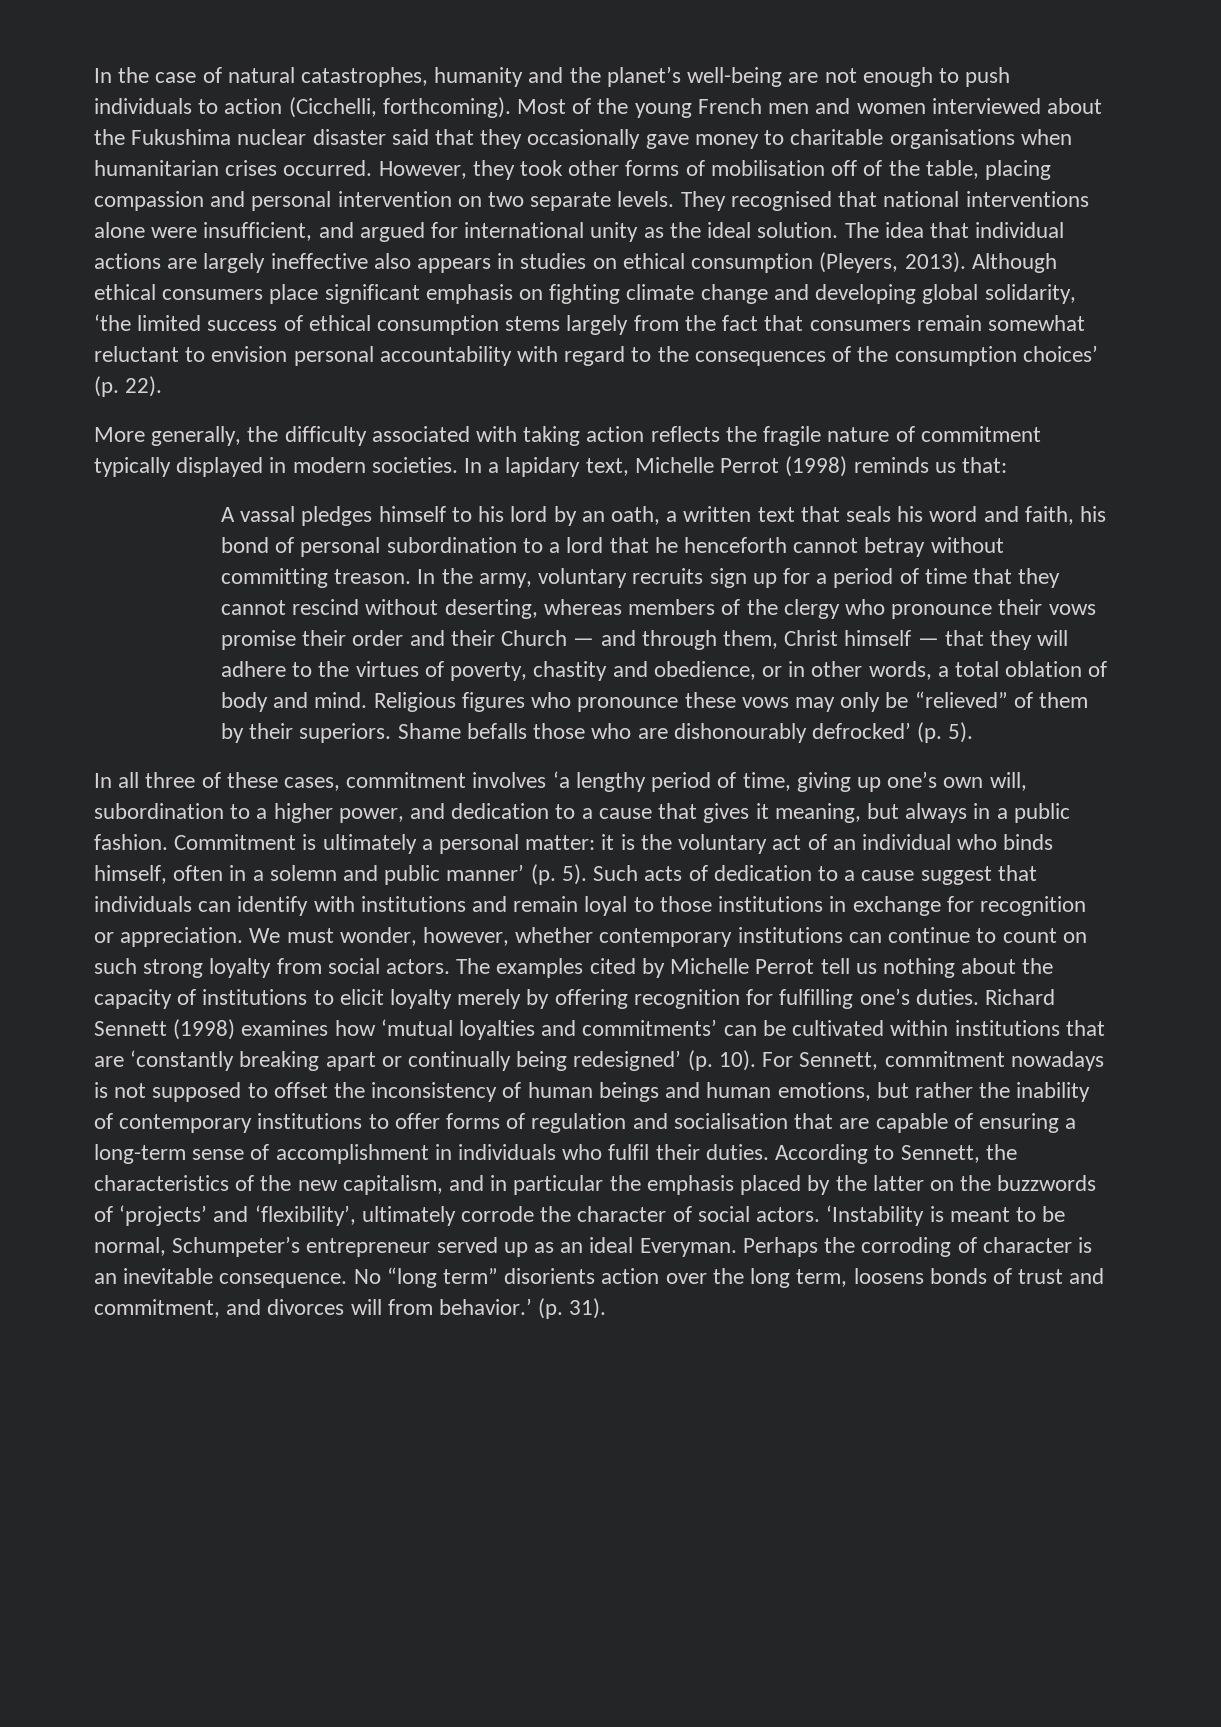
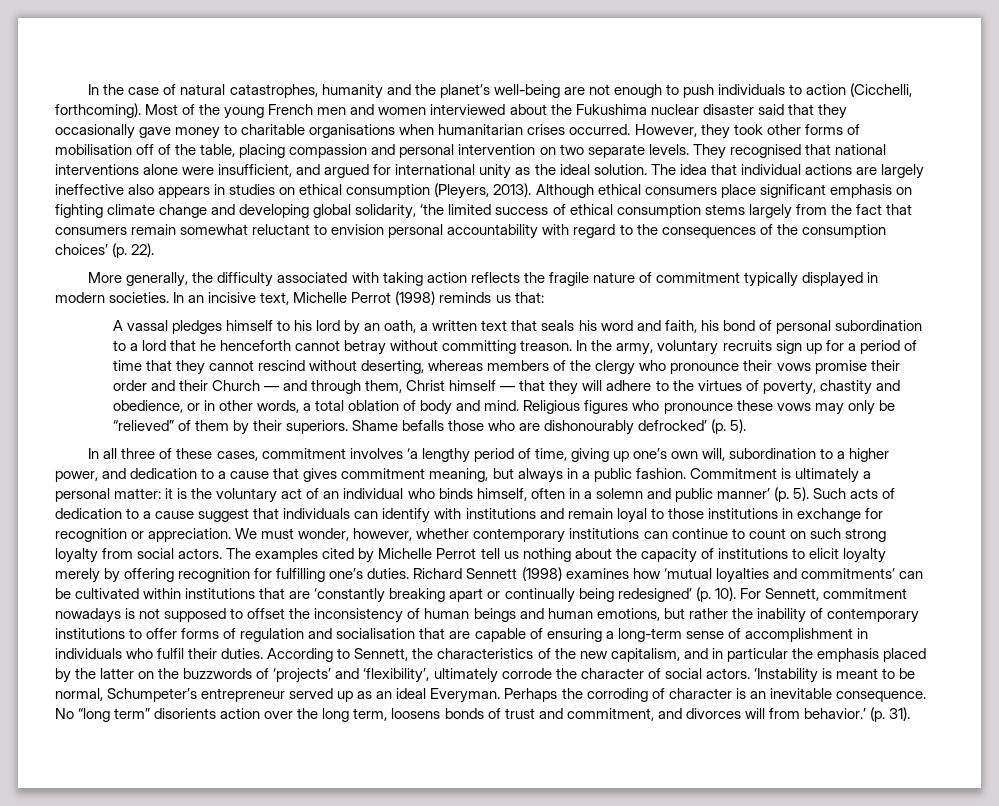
[488,457,581,477] a lapidary -> [188,292,257,303] an incisive
[755,803,769,819] it -> [341,468,426,479] commitment

